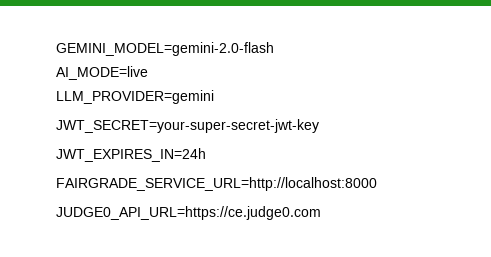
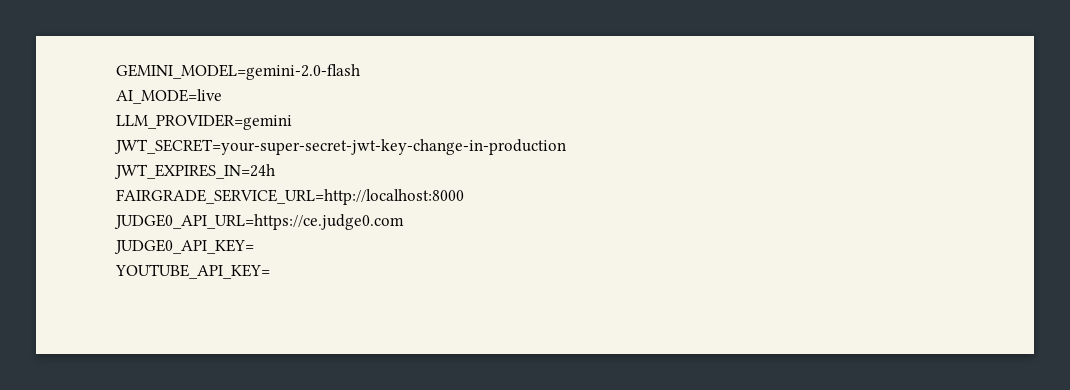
[56,119,319,133] JWT_SECRET=your-super-secret-jwt-key -> [114,139,566,155] JWT_SECRET=your-super-secret-jwt-key-change-in-production
(321, 213) none -> [114,239,254,254] [115,264,270,279] // JUDGE0_API_KEY= // YOUTUBE_API_KEY=

